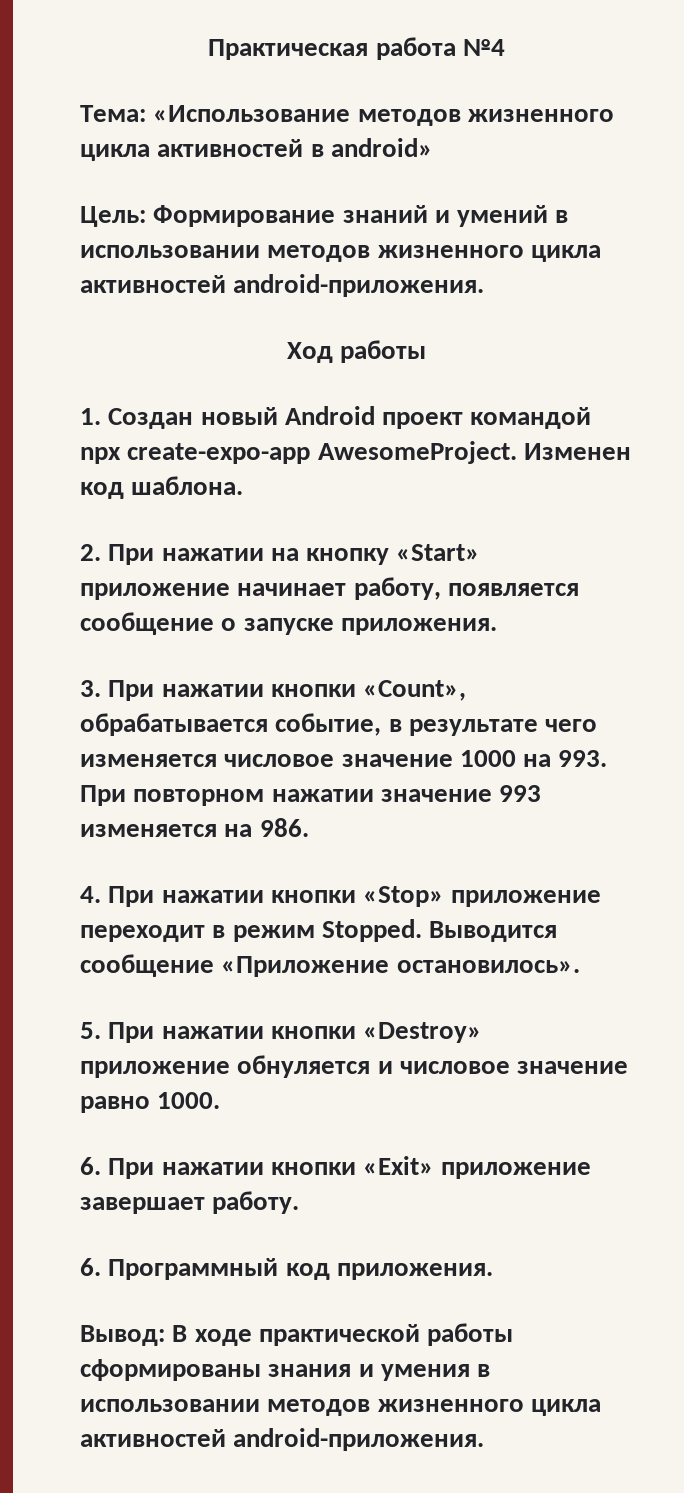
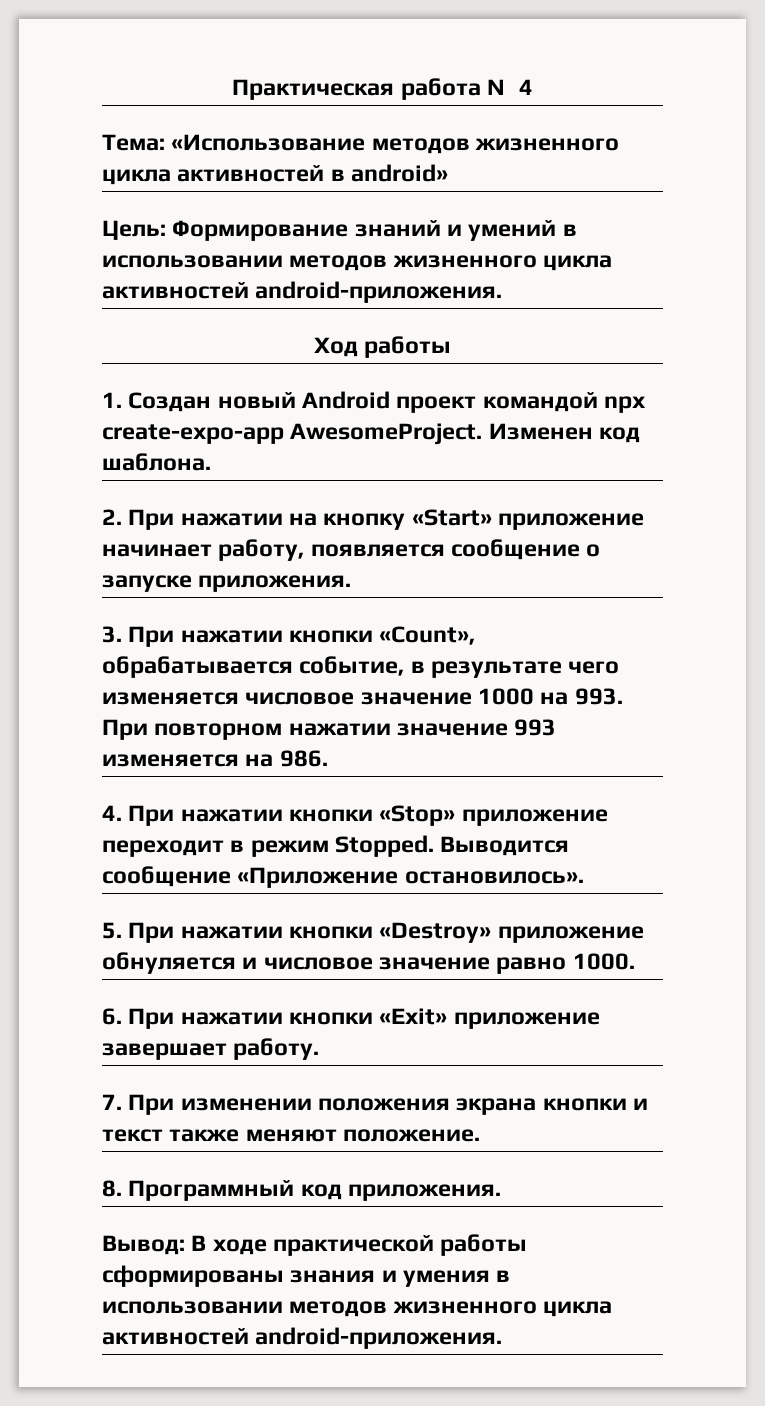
[80,1258,101,1276] 6. -> [102,1094,649,1115] [102,1129,481,1142] [102,1180,122,1197] 7. При изменении положения экрана кнопки и текст также меняют положение. // 8.

